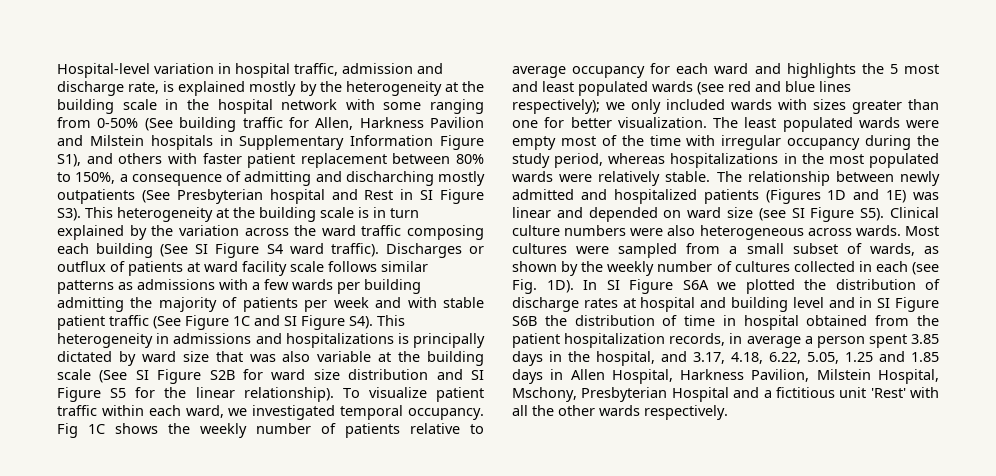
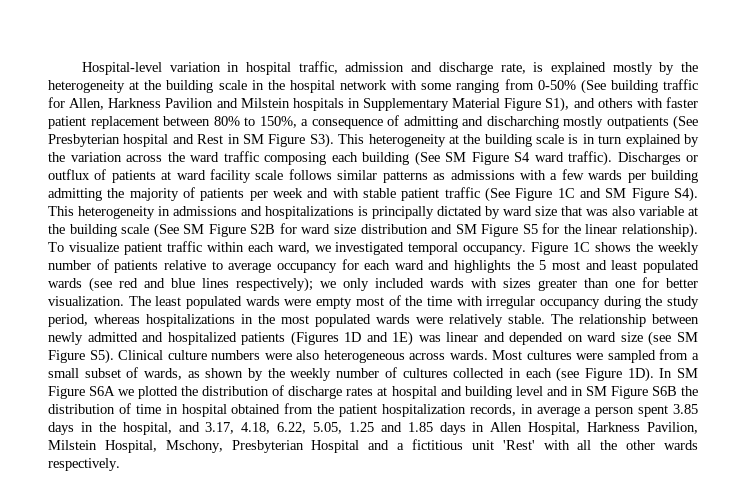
[350,135,434,146] Information -> [452,98,501,108] Material
[420,190,434,200] SI -> [242,134,264,144] SM
[195,244,209,254] SI -> [445,152,466,162] SM
[284,316,297,326] SI -> [605,188,627,198] SM
[135,370,149,380] SI -> [183,224,205,234] SM
[470,370,484,380] SI -> [455,224,477,234] SM
[57,423,78,438] Fig -> [531,242,569,255] Figure
[791,208,805,218] SI -> [676,332,698,342] SM
[512,279,537,294] Fig. -> [584,368,622,381] Figure
[606,280,620,290] SI -> [677,368,698,378] SM
[877,298,891,308] SI -> [585,386,607,396] SM

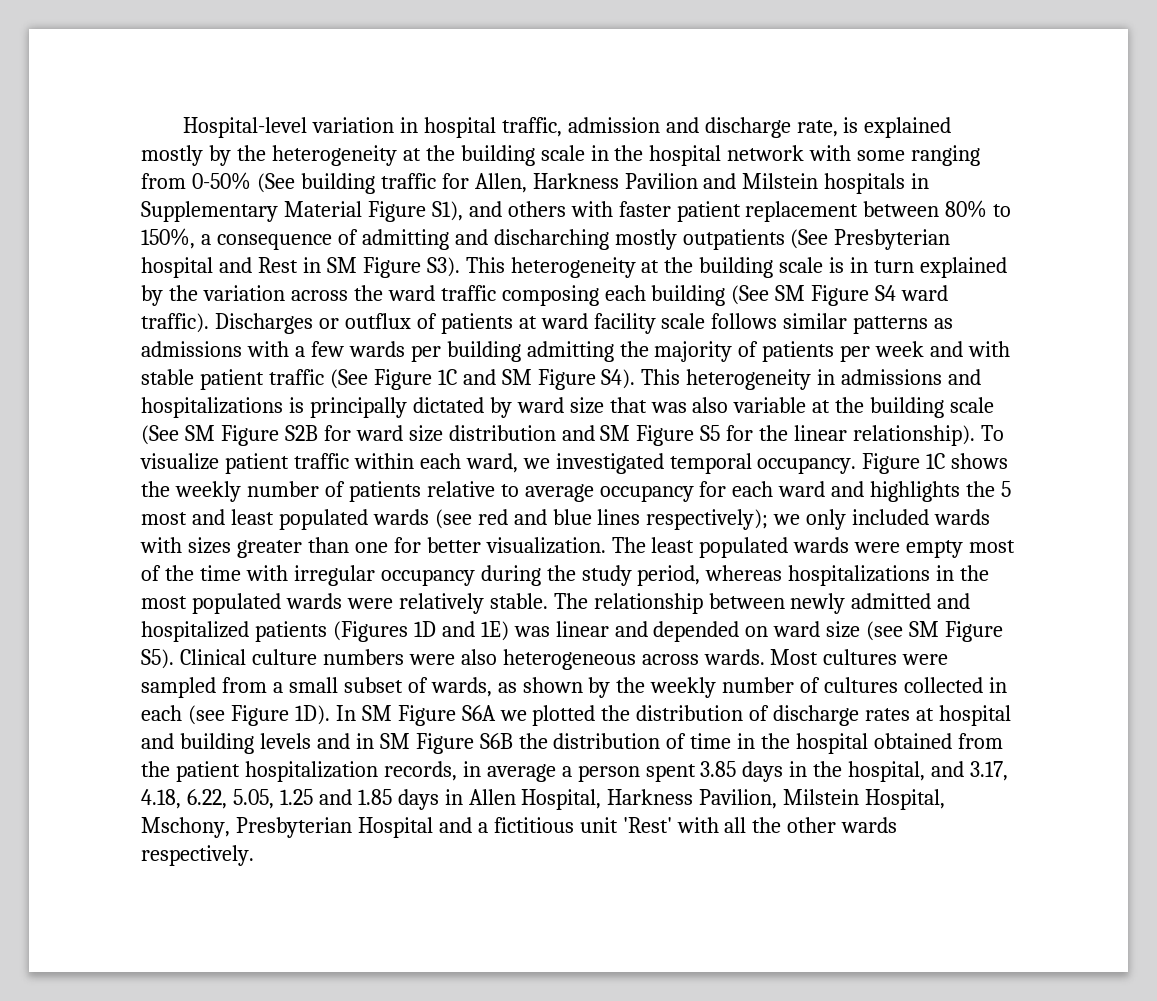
[515,386,543,396] level -> [259,733,311,749] levels
(178, 409) none -> [761,733,791,749] the

